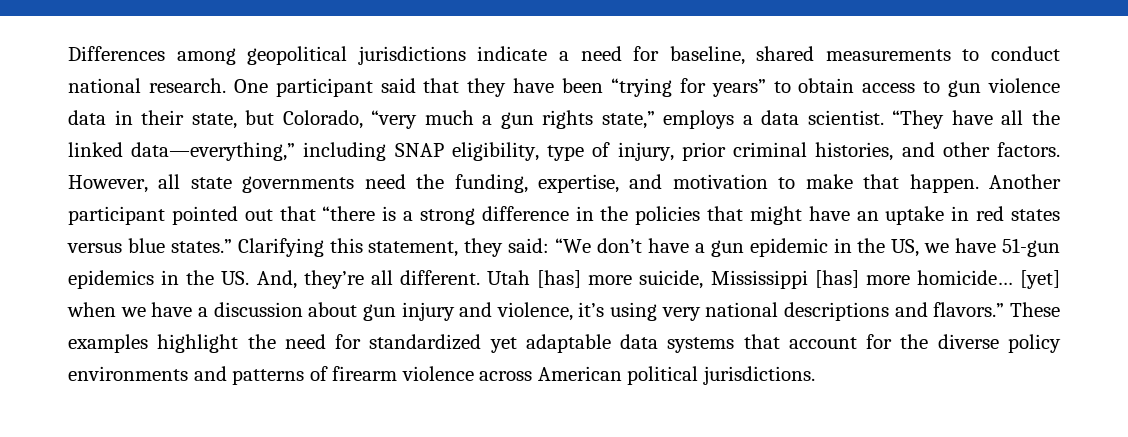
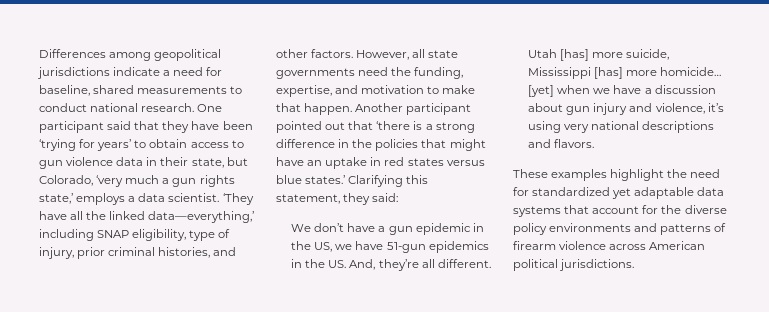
[610,78,766,97] “trying for years” -> [39,139,132,151] ‘trying for years’
[371,110,418,129] “very -> [96,175,124,187] ‘very
[601,111,655,129] state,” -> [39,193,73,204] state,’
[892,110,945,129] “They -> [222,193,254,205] ‘They
[131,142,296,161] data—everything,” -> [148,211,255,223] data—everything,’
[322,206,376,221] “there -> [376,121,411,130] ‘there
[170,239,232,253] states.” -> [305,175,346,184] states.’
[555,238,592,253] “We -> [291,224,312,232] // We
[933,302,1005,317] flavors.” -> [554,139,595,148] flavors. //

